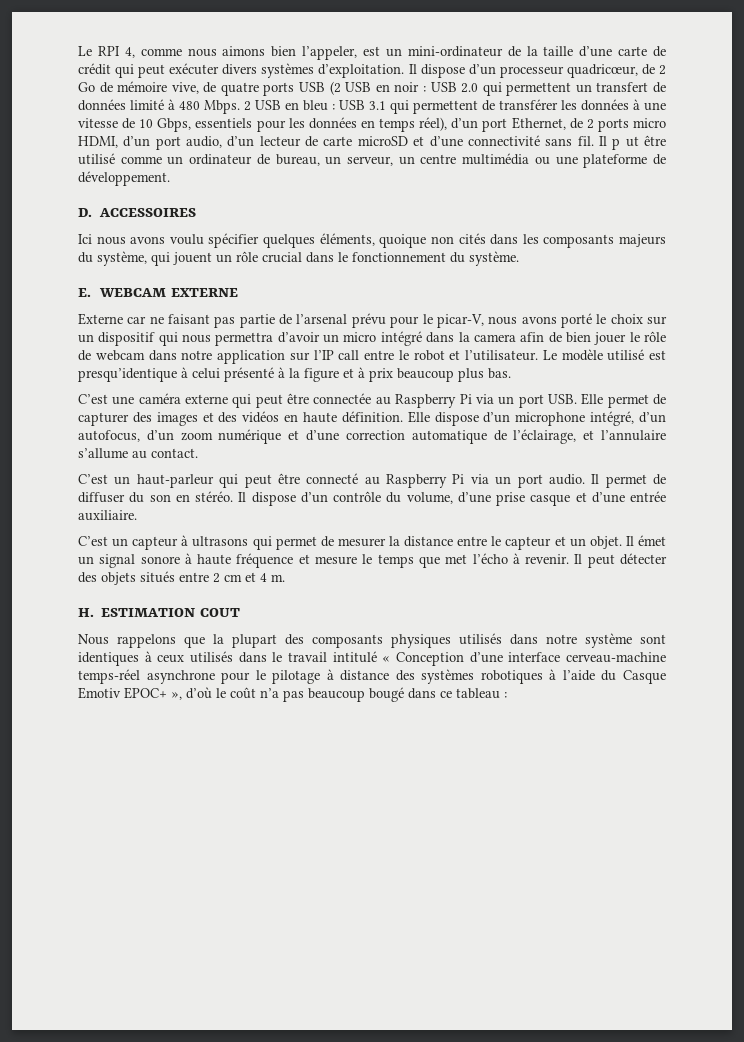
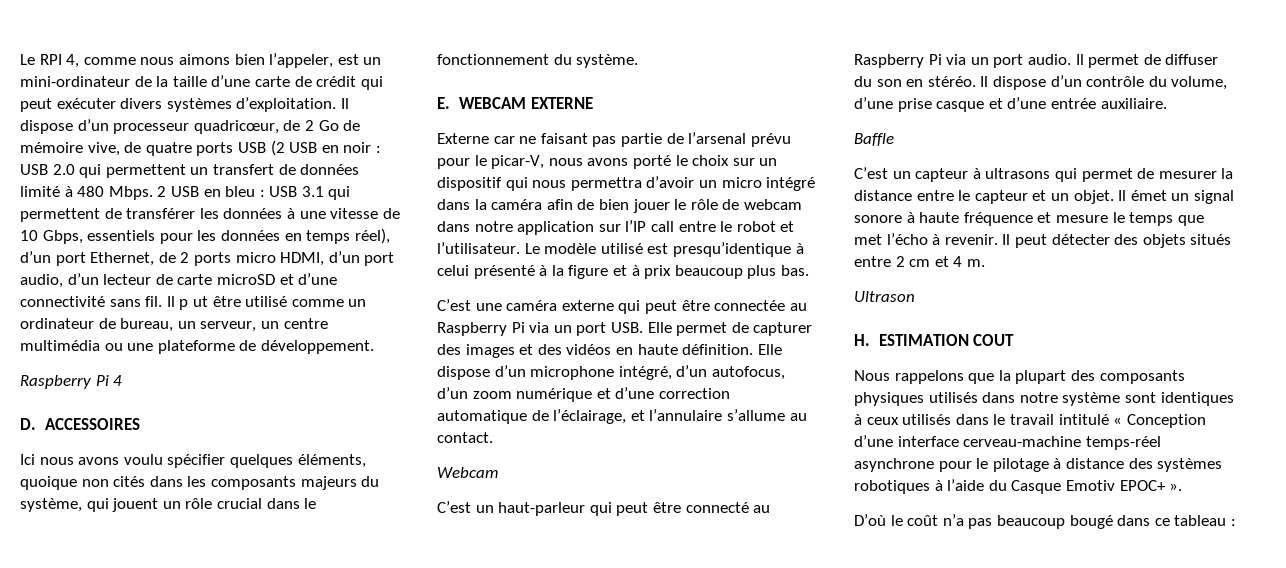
(170, 178) none -> [20,375,123,389] // Raspberry Pi 4
[473,334,516,342] camera -> [491,199,543,210] caméra
(198, 453) none -> [437,467,498,478] // Webcam
(137, 515) none -> [854,133,894,146] // Baffle
(285, 578) none -> [854,291,915,302] // Ultrason
[171,687,212,700] », d’où -> [1169,483,1183,491] [854,514,886,526] ». // D’où

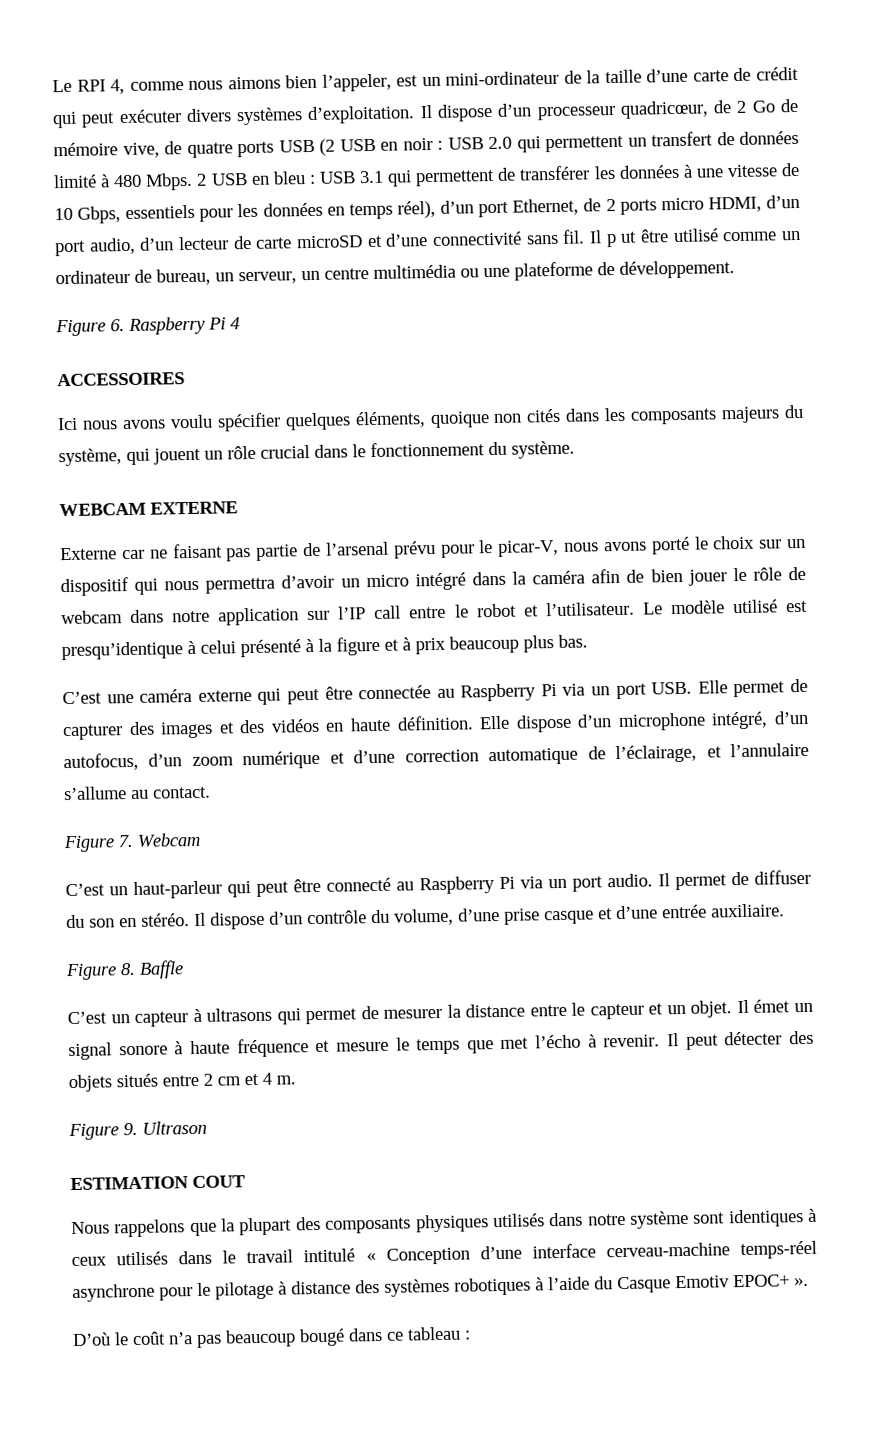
(374, 347) none -> [55,319,125,337] Figure 6.
[20,418,36,430] D. -> (240, 323) none
[437,97,450,109] E. -> (575, 449) none
(493, 437) none -> [63,834,133,853] Figure 7.
(1167, 103) none -> [65,962,136,981] Figure 8.
(985, 263) none -> [68,1122,138,1141] Figure 9.
[854,334,870,346] H. -> (207, 1127) none

